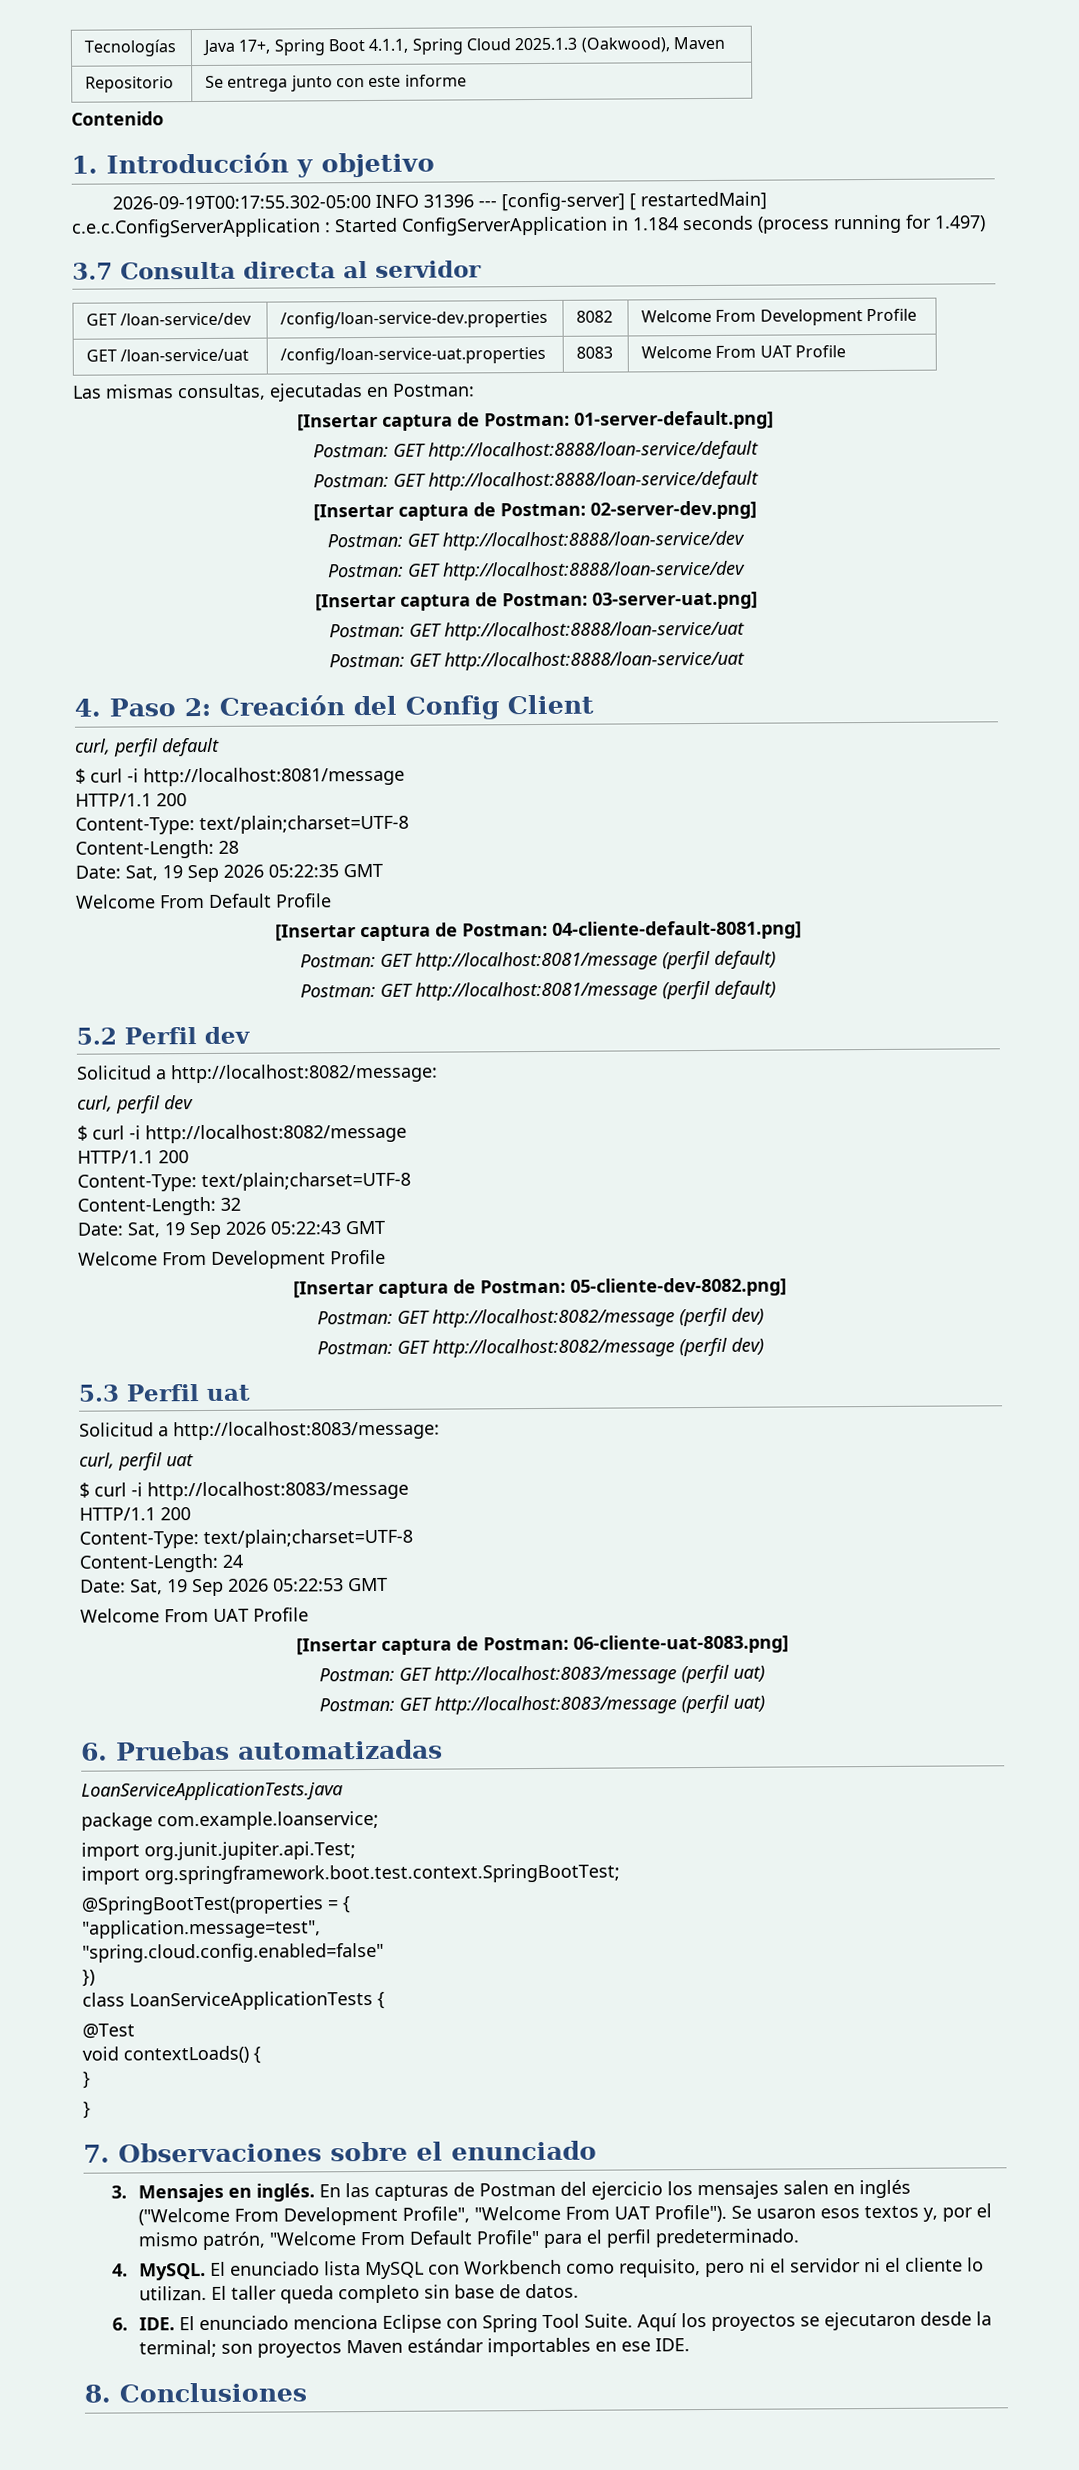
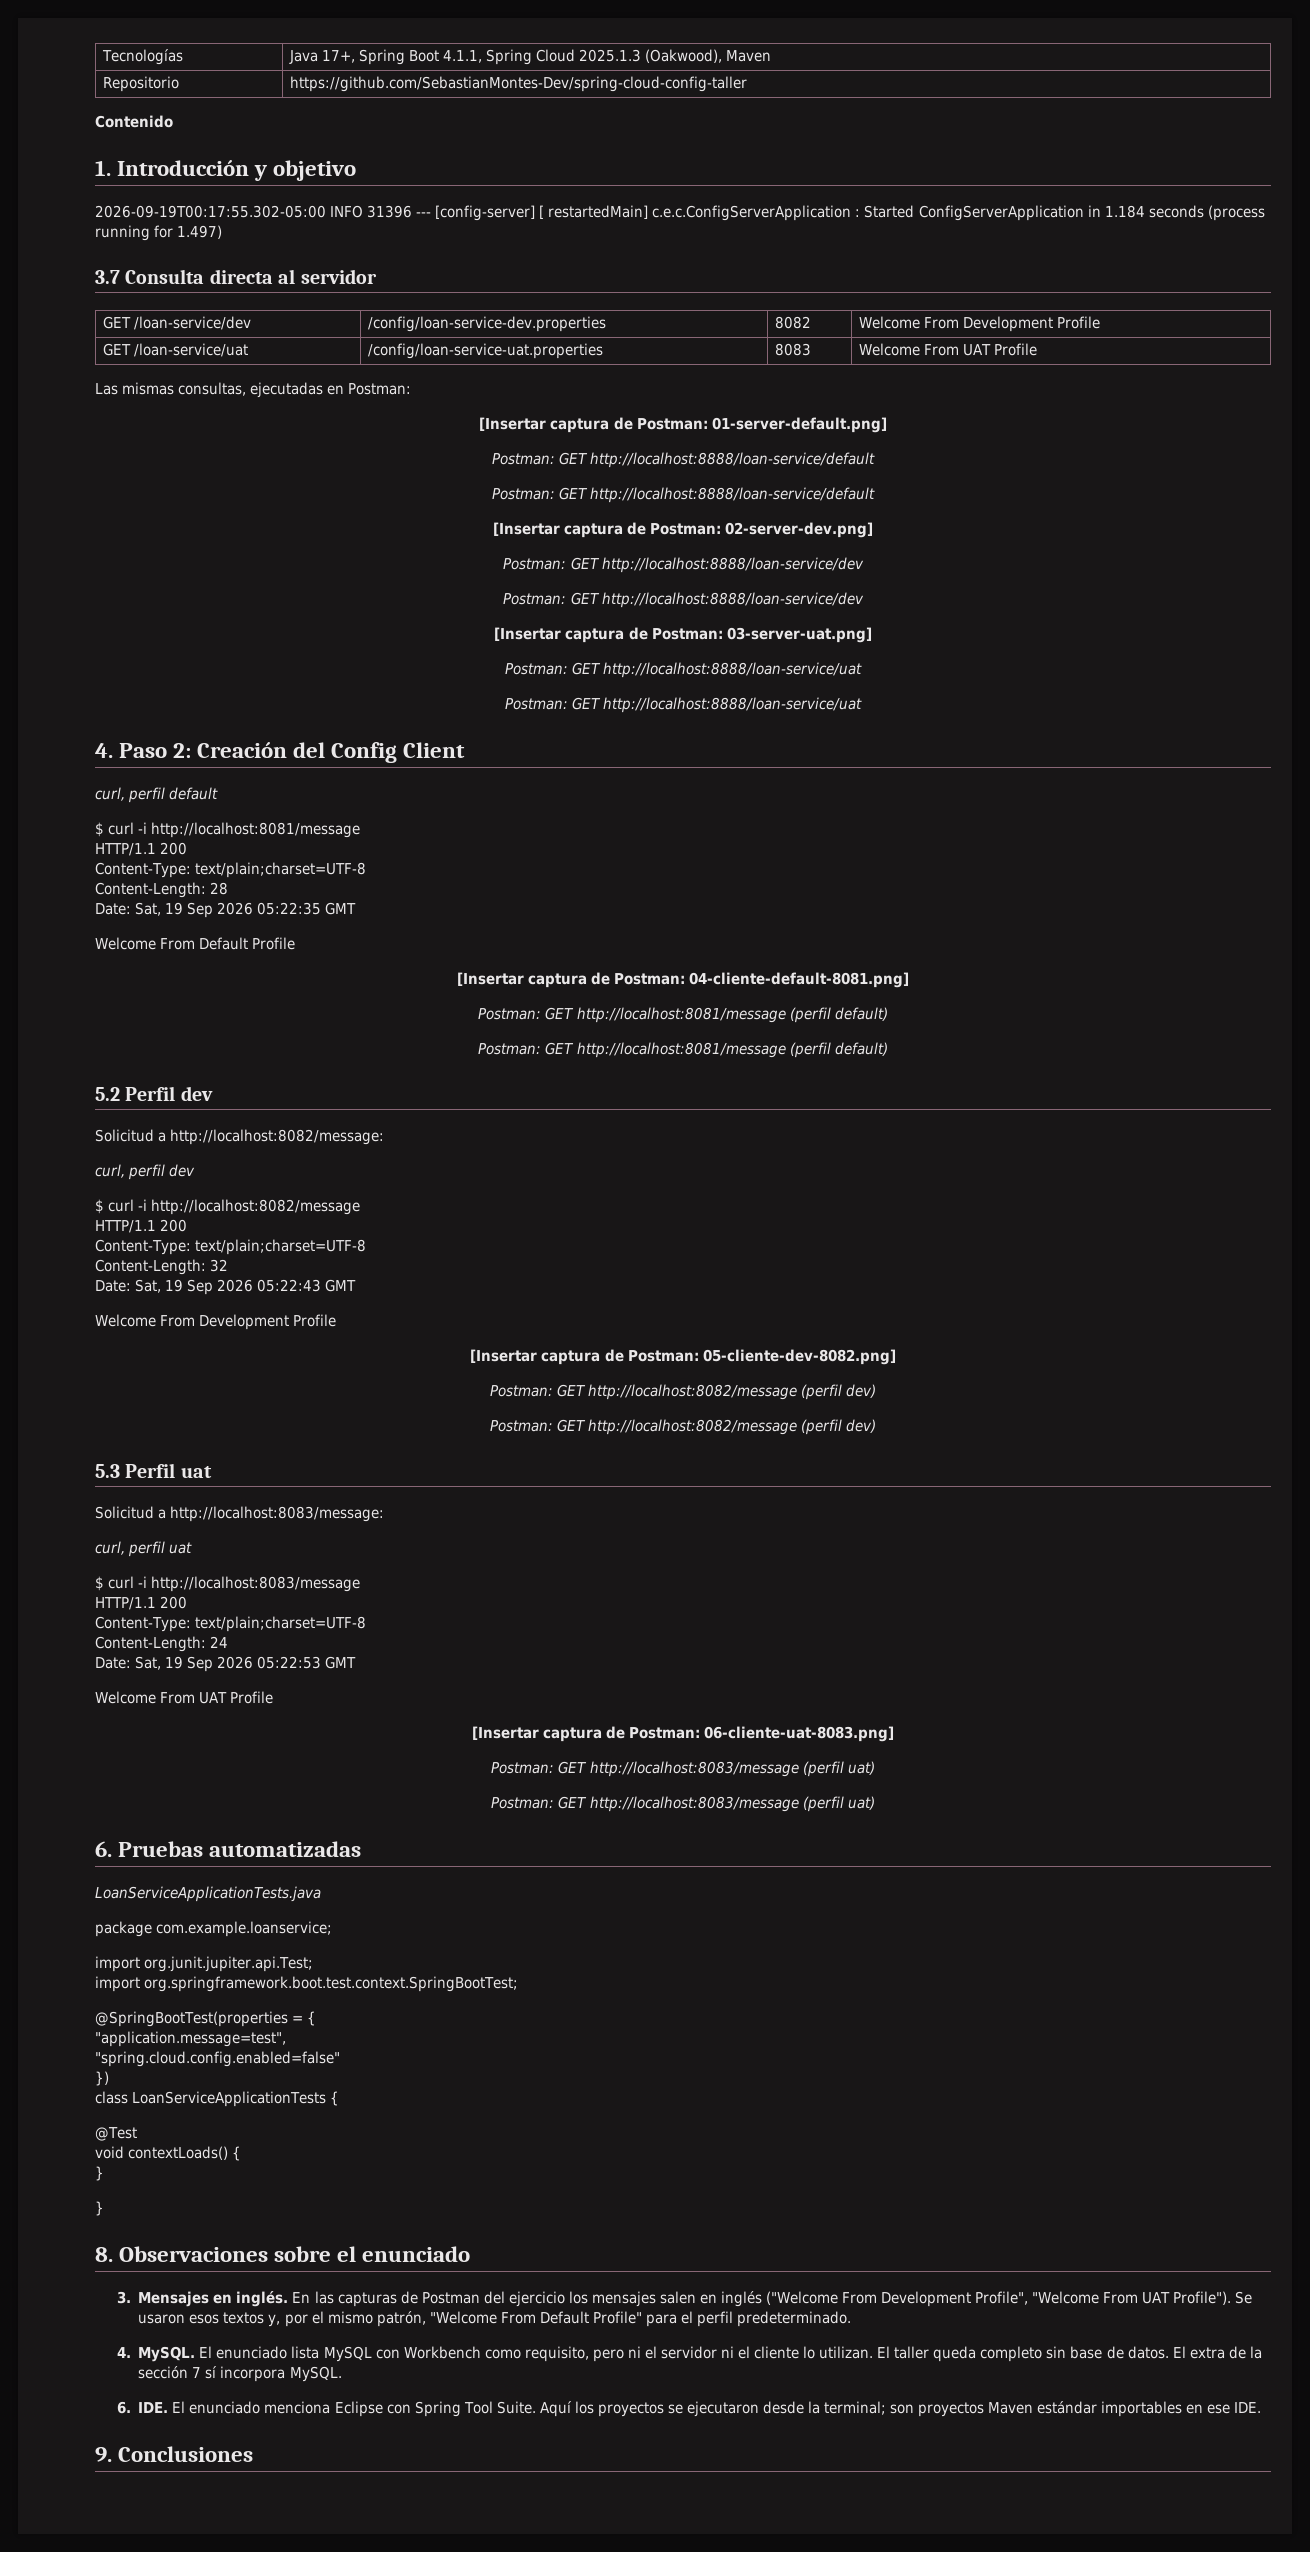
[205,74,467,92] Se entrega junto con este informe -> [289,76,747,92] https://github.com/SebastianMontes-Dev/spring-cloud-config-taller
[83,2144,110,2163] 7. -> [95,2247,113,2262] 8.
(580, 2291) none -> [1172,2346,1262,2359] [138,2366,342,2382] El extra de la sección 7 sí incorpora MySQL.
[84,2384,111,2403] 8. -> [95,2447,112,2462] 9.

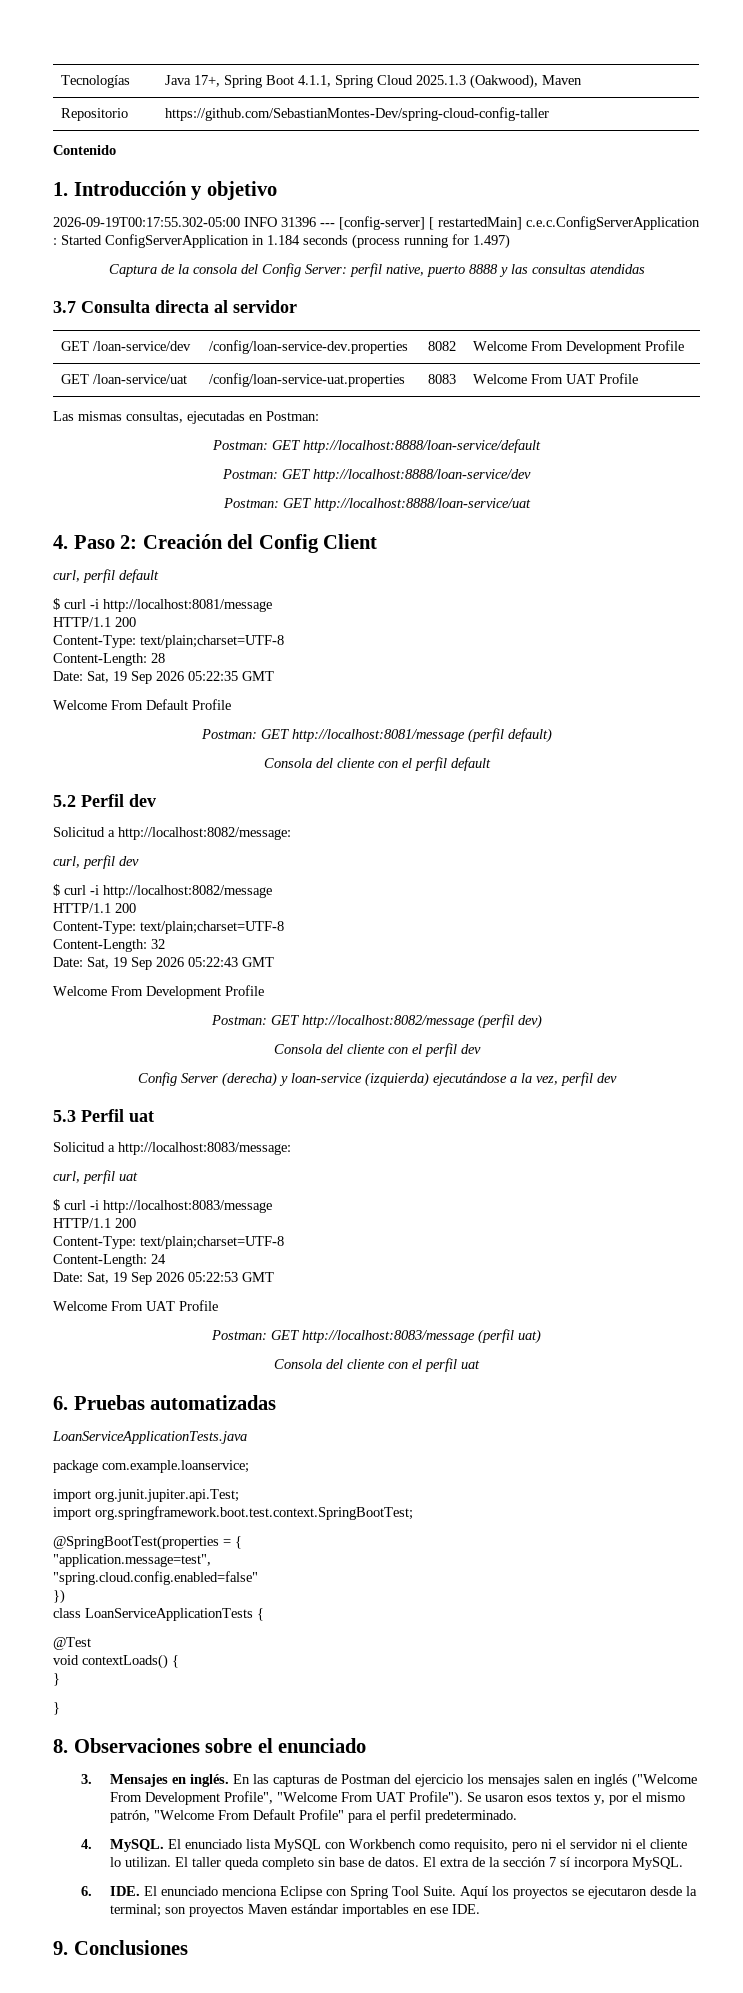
(223, 232) none -> [108,263,645,277] // Captura de la consola del Config Server: perfil native, puerto 8888 y las consultas atendidas
[479,417,887,433] [491,452,876,468] [491,487,876,503] [492,522,874,538] [503,557,864,573] [503,592,864,608] [494,627,872,643] [504,662,863,678] [Insertar captura de Postman: 01-server-default.png] // Postman: GET http://localhost:8888/loan-service/default // Postman: GET http://localhost:8888/loan-service/default // [Insertar captura de Postman: 02-server-dev.png] // Postman: GET http://localhost:8888/loan-service/dev // Postman: GET http://localhost:8888/loan-service/dev // [Insertar captura de Postman: 03-server-uat.png] // Postman: GET http://localhost:8888/loan-service/uat -> [212,439,541,453] [222,469,531,482] Postman: GET http://localhost:8888/loan-service/default // Postman: GET http://localhost:8888/loan-service/dev
[456,972,910,988] [478,1007,888,1023] [478,1042,888,1058] // [Insertar captura de Postman: 04-cliente-default-8081.png] // Postman: GET http://localhost:8081/message (perfil default) // Postman: GET http://localhost:8081/message (perfil default) -> [200,728,552,743] [263,757,491,771] // Postman: GET http://localhost:8081/message (perfil default) // Consola del cliente con el perfil default
[470,1349,896,1365] [489,1384,877,1400] [489,1419,877,1435] // [Insertar captura de Postman: 05-cliente-dev-8082.png] // Postman: GET http://localhost:8082/message (perfil dev) // Postman: GET http://localhost:8082/message (perfil dev) -> [210,1014,542,1029] [273,1043,481,1057] [137,1072,617,1087] // Postman: GET http://localhost:8082/message (perfil dev) // Consola del cliente con el perfil dev // Config Server (derecha) y loan-service (izquierda) ejecutándose a la vez, perfil dev
[471,1726,895,1742] [491,1761,875,1777] [491,1796,875,1812] // [Insertar captura de Postman: 06-cliente-uat-8083.png] // Postman: GET http://localhost:8083/message (perfil uat) // Postman: GET http://localhost:8083/message (perfil uat) -> [211,1329,541,1344] [274,1358,480,1372] // Postman: GET http://localhost:8083/message (perfil uat) // Consola del cliente con el perfil uat

